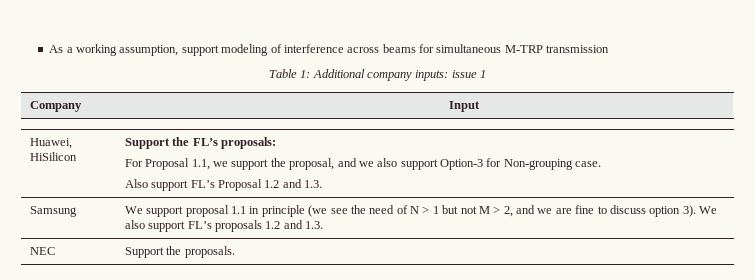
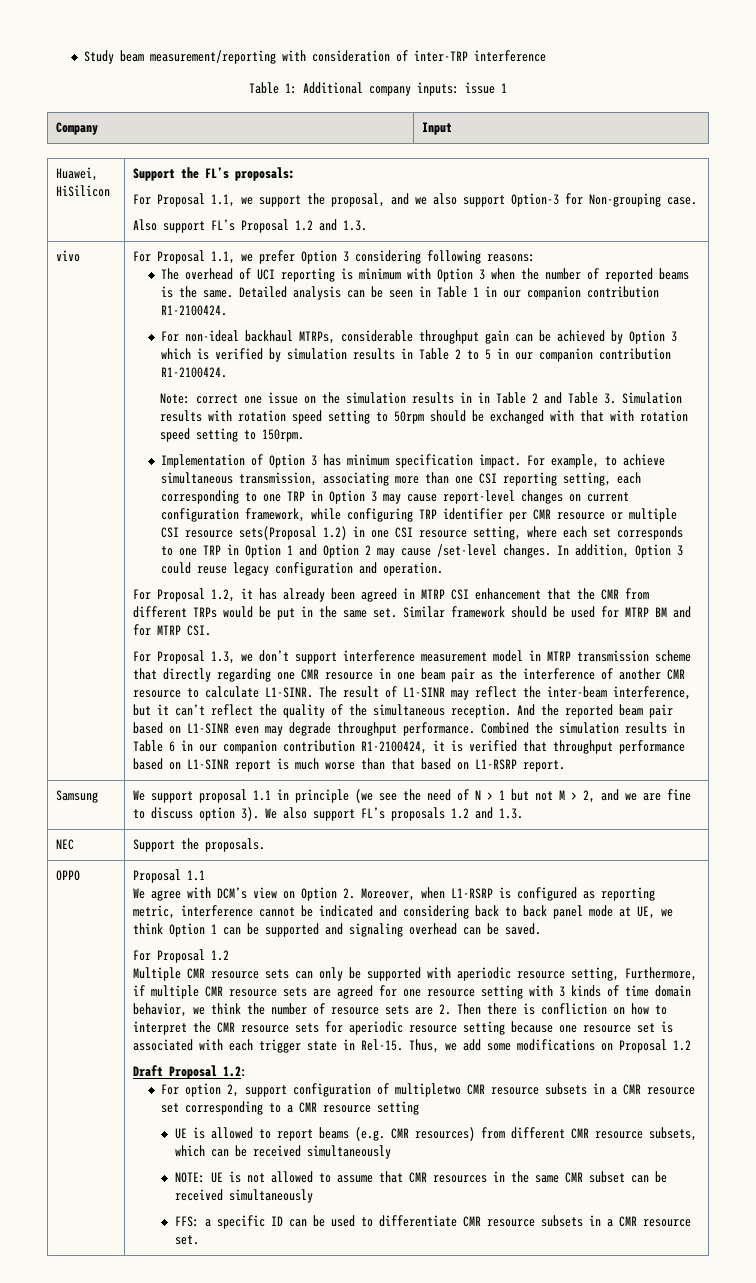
[49,44,610,56] As a working assumption, support modeling of interference across beams for simultaneous M-TRP transmission -> [84,50,547,64] Study beam measurement/reporting with consideration of inter-TRP interference
(323, 184) none -> [56,250,81,262] [133,250,536,264] [161,268,690,282] [161,286,660,300] [161,305,228,316] [161,330,678,344] [161,348,672,362] [161,367,228,378] [159,392,682,404] [159,410,688,424] [159,428,304,442] [161,454,666,468] [161,472,642,486] [161,490,630,504] [161,508,678,522] [161,526,684,540] [161,544,684,558] [161,562,444,576] [133,588,650,602] [133,606,692,620] [133,624,212,636] [133,650,692,664] [133,668,686,682] [133,686,692,700] [133,704,674,718] [133,722,686,736] [133,740,686,754] [133,758,566,772] // vivo | For Proposal 1.1, we prefer Option 3 considering following reasons: // The overhead of UCI reporting is minimum with Option 3 when the number of reported beams is the same. Detailed analysis can be seen in Table 1 in our companion contribution R1-2100424. // For non-ideal backhaul MTRPs, considerable throughput gain can be achieved by Option 3 which is verified by simulation results in Table 2 to 5 in our companion contribution R1-2100424. // Note: correct one issue on the simulation results in in Table 2 and Table 3. Simulation results with rotation speed setting to 50rpm should be exchanged with that with rotation speed setting to 150rpm. // Implementation of Option 3 has minimum specification impact. For example, to achieve simultaneous transmission, associating more than one CSI reporting setting, each corresponding to one TRP in Option 3 may cause report-level changes on current configuration framework, while configuring TRP identifier per CMR resource or multiple CSI resource sets(Proposal 1.2) in one CSI resource setting, where each set corresponds to one TRP in Option 1 and Option 2 may cause /set-level changes. In addition, Option 3 could reuse legacy configuration and operation. // For Proposal 1.2, it has already been agreed in MTRP CSI enhancement that the CMR from different TRPs would be put in the same set. Similar framework should be used for MTRP BM and for MTRP CSI. // For Proposal 1.3, we don’t support interference measurement model in MTRP transmission scheme that directly regarding one CMR resource in one beam pair as the interference of another CMR resource to calculate L1-SINR. The result of L1-SINR may reflect the inter-beam interference, but it can’t reflect the quality of the simultaneous reception. And the reported beam pair based on L1-SINR even may degrade throughput performance. Combined the simulation results in Table 6 in our companion contribution R1-2100424, it is verified that throughput performance based on L1-SINR report is much worse than that based on L1-RSRP report.
(235, 252) none -> [56,870,81,881] [133,869,206,883] [133,887,656,901] [133,905,674,919] [133,923,542,937] [133,949,230,963] [133,967,698,981] [133,985,692,999] [133,1003,668,1017] [133,1021,674,1035] [133,1039,692,1053] [133,1065,248,1079] [161,1083,696,1097] [161,1101,420,1115] [174,1127,697,1141] [174,1145,391,1159] [174,1171,667,1183] [174,1189,313,1203] [174,1215,691,1229] [174,1235,199,1245] // OPPO | Proposal 1.1 // We agree with DCM’s view on Option 2. Moreover, when L1-RSRP is configured as reporting metric, interference cannot be indicated and considering back to back panel mode at UE, we think Option 1 can be supported and signaling overhead can be saved. // For Proposal 1.2 // Multiple CMR resource sets can only be supported with aperiodic resource setting, Furthermore, if multiple CMR resource sets are agreed for one resource setting with 3 kinds of time domain behavior, we think the number of resource sets are 2. Then there is confliction on how to interpret the CMR resource sets for aperiodic resource setting because one resource set is associated with each trigger state in Rel-15. Thus, we add some modifications on Proposal 1.2 // Draft Proposal 1.2: // For option 2, support configuration of multipletwo CMR resource subsets in a CMR resource set corresponding to a CMR resource setting // UE is allowed to report beams (e.g. CMR resources) from different CMR resource subsets, which can be received simultaneously // NOTE: UE is not allowed to assume that CMR resources in the same CMR subset can be received simultaneously // FFS: a specific ID can be used to differentiate CMR resource subsets in a CMR resource set.

